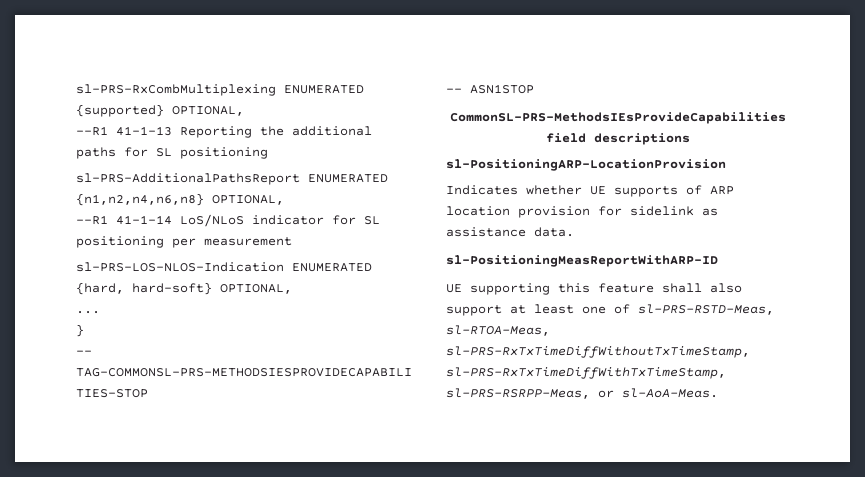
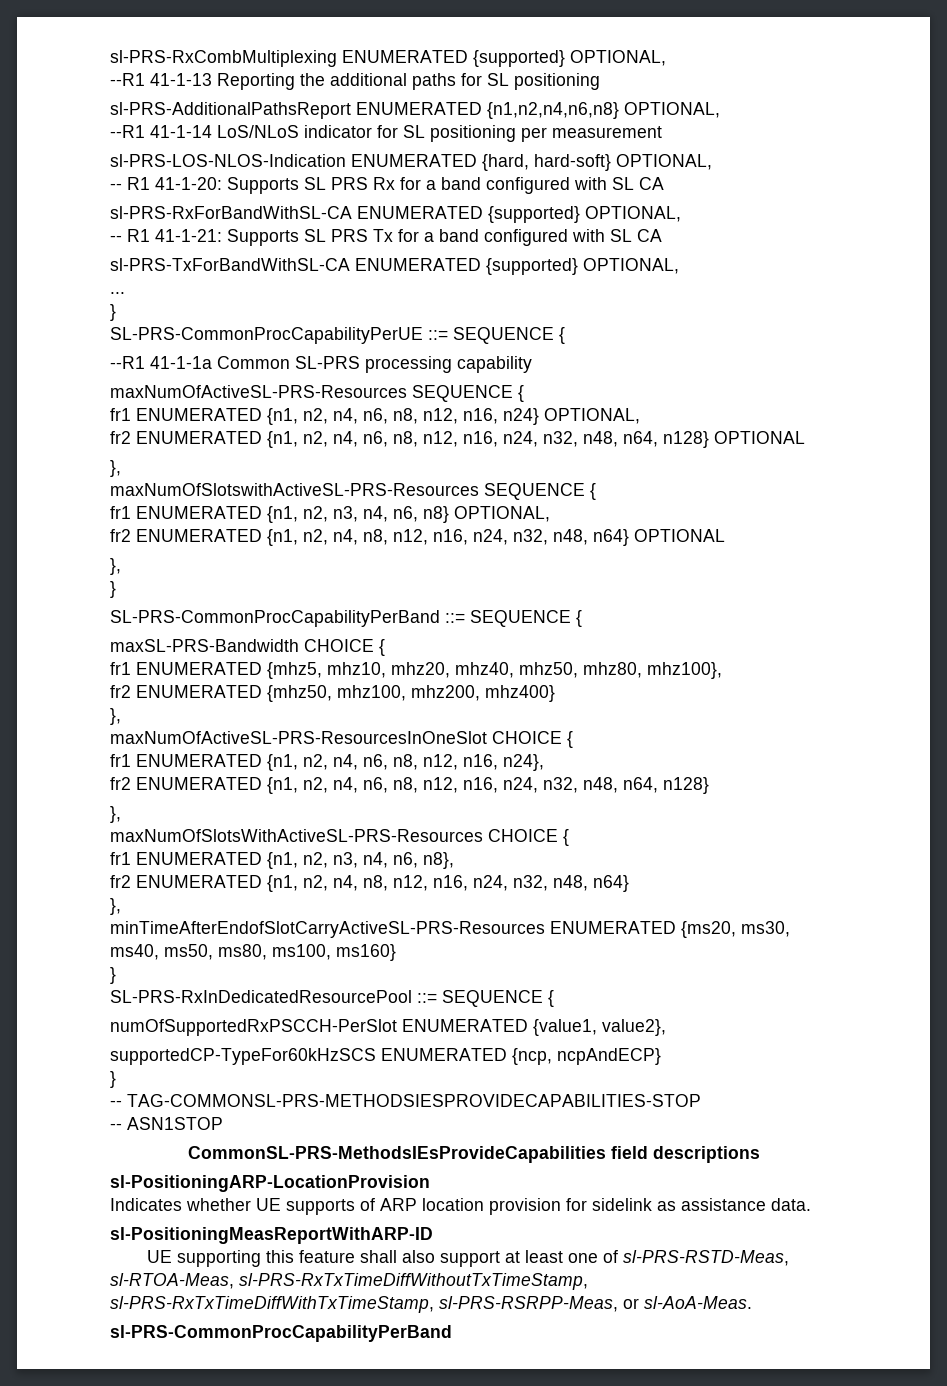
[76,311,100,314] ... -> [110,177,664,194] [110,206,681,223] [110,229,662,246] [110,258,679,275] [110,292,125,294] [110,304,116,321] [110,327,565,344] [110,356,532,373] [110,385,524,402] [110,408,640,425] [110,431,805,448] [110,460,121,477] [110,483,596,500] [110,506,550,523] [110,529,725,546] [110,558,121,575] [110,581,116,598] [110,610,582,627] [110,639,385,656] [110,662,722,679] [110,685,555,702] [110,708,121,725] [110,731,573,748] [110,754,544,771] [110,777,709,794] [110,806,121,823] [110,829,569,846] [110,852,454,869] [110,875,629,892] [110,898,121,915] [110,921,790,938] [110,944,396,961] [110,967,116,984] [110,990,554,1007] [110,1019,666,1036] [110,1048,661,1065] -- R1 41-1-20: Supports SL PRS Rx for a band configured with SL CA // sl-PRS-RxForBandWithSL-CA ENUMERATED {supported} OPTIONAL, // -- R1 41-1-21: Supports SL PRS Tx for a band configured with SL CA // sl-PRS-TxForBandWithSL-CA ENUMERATED {supported} OPTIONAL, // ... // } // SL-PRS-CommonProcCapabilityPerUE ::= SEQUENCE { // --R1 41-1-1a Common SL-PRS processing capability // maxNumOfActiveSL-PRS-Resources SEQUENCE { // fr1 ENUMERATED {n1, n2, n4, n6, n8, n12, n16, n24} OPTIONAL, // fr2 ENUMERATED {n1, n2, n4, n6, n8, n12, n16, n24, n32, n48, n64, n128} OPTIONAL // }, // maxNumOfSlotswithActiveSL-PRS-Resources SEQUENCE { // fr1 ENUMERATED {n1, n2, n3, n4, n6, n8} OPTIONAL, // fr2 ENUMERATED {n1, n2, n4, n8, n12, n16, n24, n32, n48, n64} OPTIONAL // }, // } // SL-PRS-CommonProcCapabilityPerBand ::= SEQUENCE { // maxSL-PRS-Bandwidth CHOICE { // fr1 ENUMERATED {mhz5, mhz10, mhz20, mhz40, mhz50, mhz80, mhz100}, // fr2 ENUMERATED {mhz50, mhz100, mhz200, mhz400} // }, // maxNumOfActiveSL-PRS-ResourcesInOneSlot CHOICE { // fr1 ENUMERATED {n1, n2, n4, n6, n8, n12, n16, n24}, // fr2 ENUMERATED {n1, n2, n4, n6, n8, n12, n16, n24, n32, n48, n64, n128} // }, // maxNumOfSlotsWithActiveSL-PRS-Resources CHOICE { // fr1 ENUMERATED {n1, n2, n3, n4, n6, n8}, // fr2 ENUMERATED {n1, n2, n4, n8, n12, n16, n24, n32, n48, n64} // }, // minTimeAfterEndofSlotCarryActiveSL-PRS-Resources ENUMERATED {ms20, ms30, ms40, ms50, ms80, ms100, ms160} // } // SL-PRS-RxInDedicatedResourcePool ::= SEQUENCE { // numOfSupportedRxPSCCH-PerSlot ENUMERATED {value1, value2}, // supportedCP-TypeFor60kHzSCS ENUMERATED {ncp, ncpAndECP}
(718, 393) none -> [110,1325,452,1342] // sl-PRS-CommonProcCapabilityPerBand

